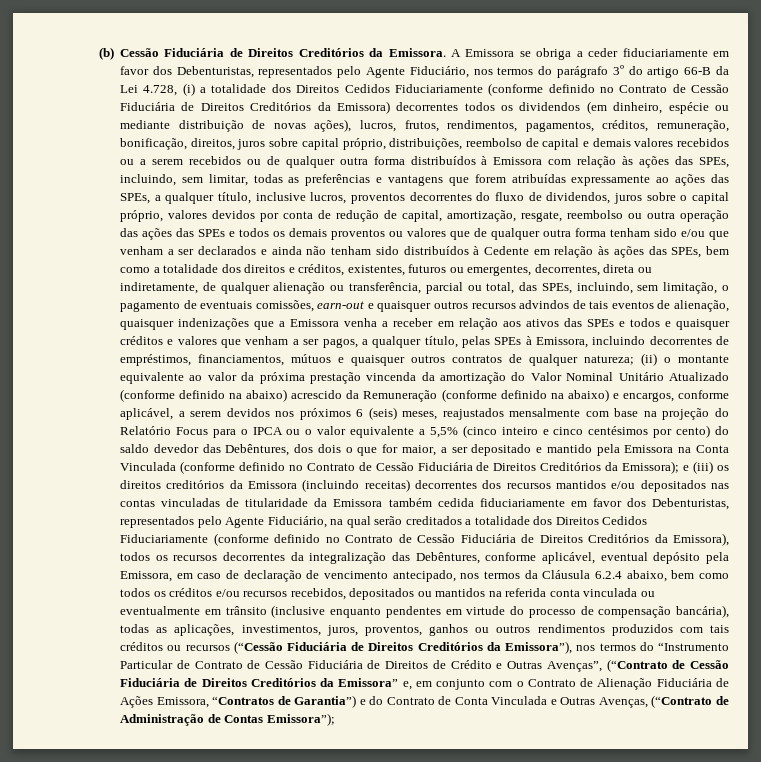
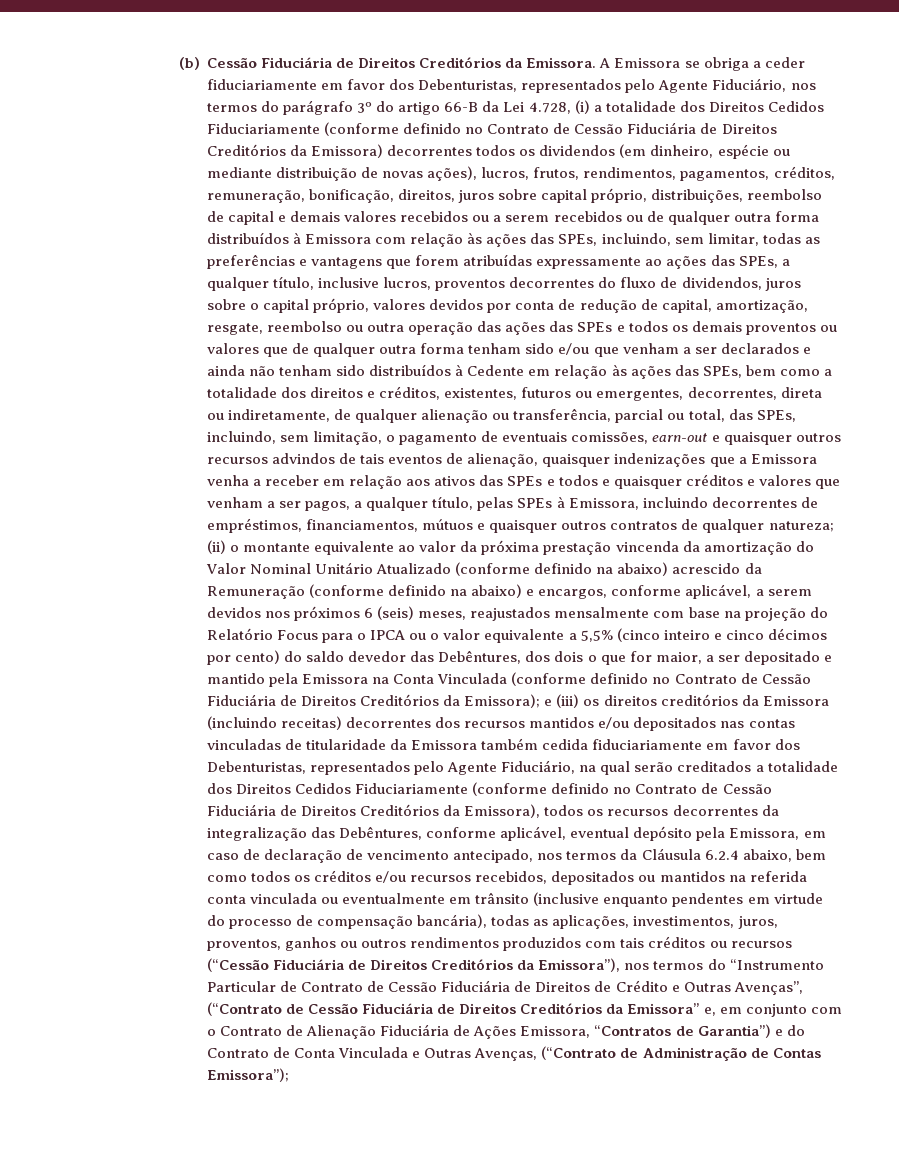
[588,426,649,435] centésimos -> [767,628,827,640] décimos

